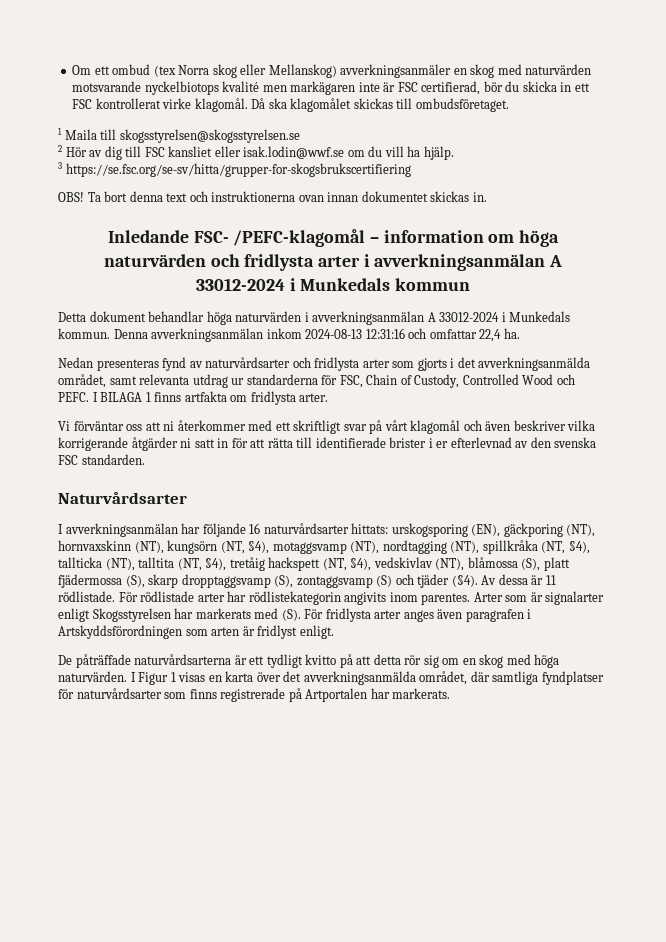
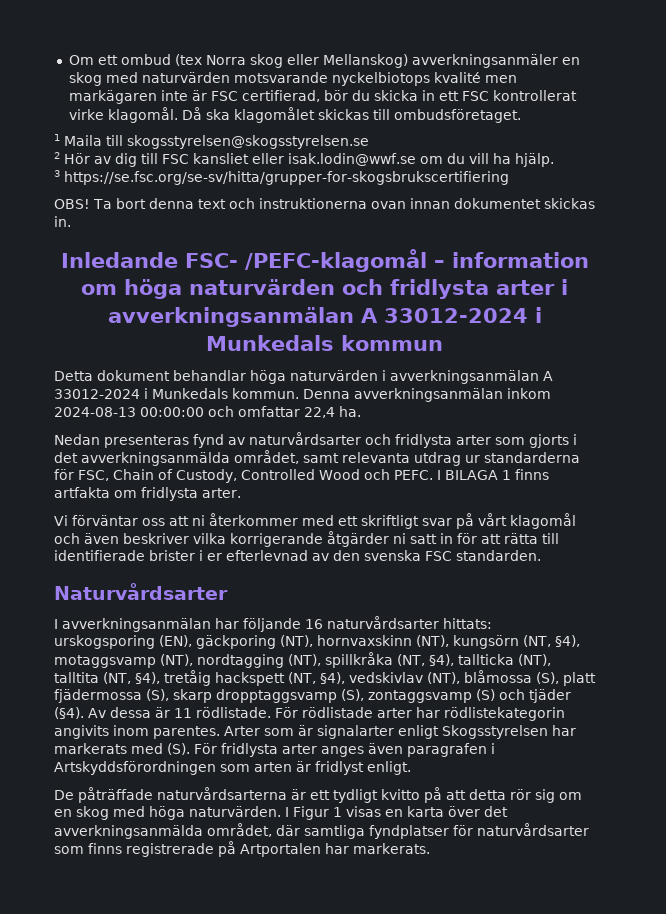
[365,328,405,339] 12:31:16 -> [140,407,204,417] 00:00:00

